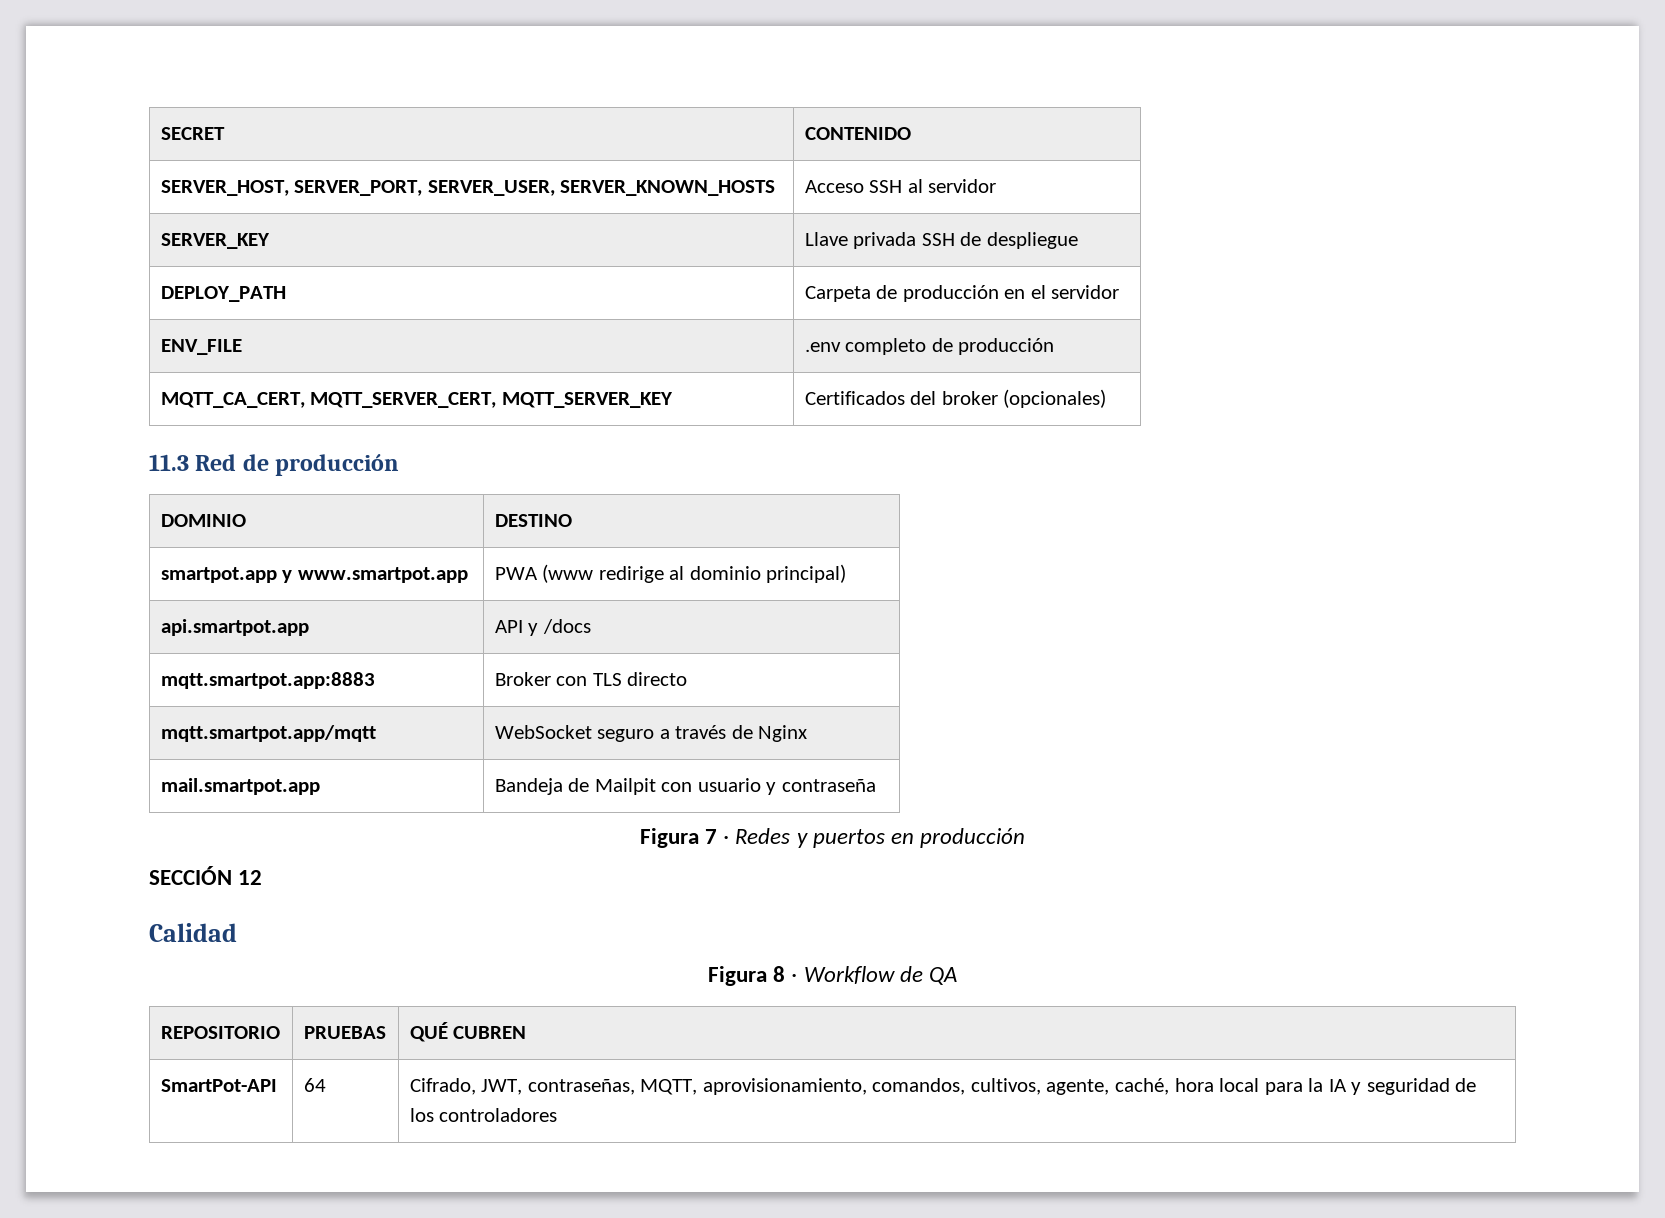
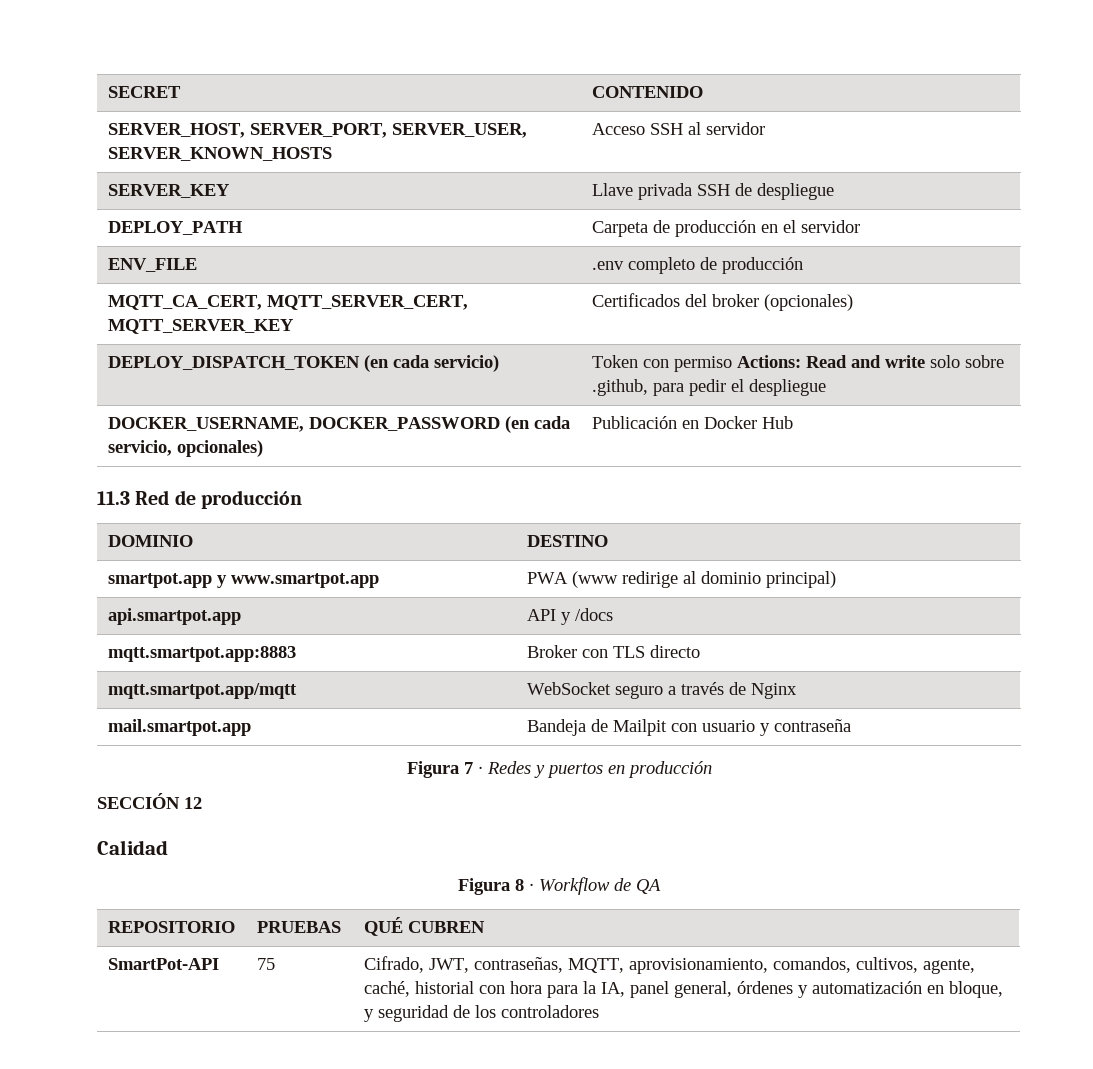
(1107, 398) none -> [107,355,499,372] [591,355,1004,372] [591,379,826,396] [107,416,570,433] [107,440,263,457] [591,416,793,429] // DEPLOY_DISPATCH_TOKEN (en cada servicio) | Token con permiso Actions: Read and write solo sobre .github, para pedir el despliegue // DOCKER_USERNAME, DOCKER_PASSWORD (en cada servicio, opcionales) | Publicación en Docker Hub
[303,1078,326,1092] 64 -> [256,958,275,970] 75
[1174,1078,1347,1095] hora local para la IA -> [414,981,1003,998] historial con hora para la IA, panel general, órdenes y automatización en bloque,

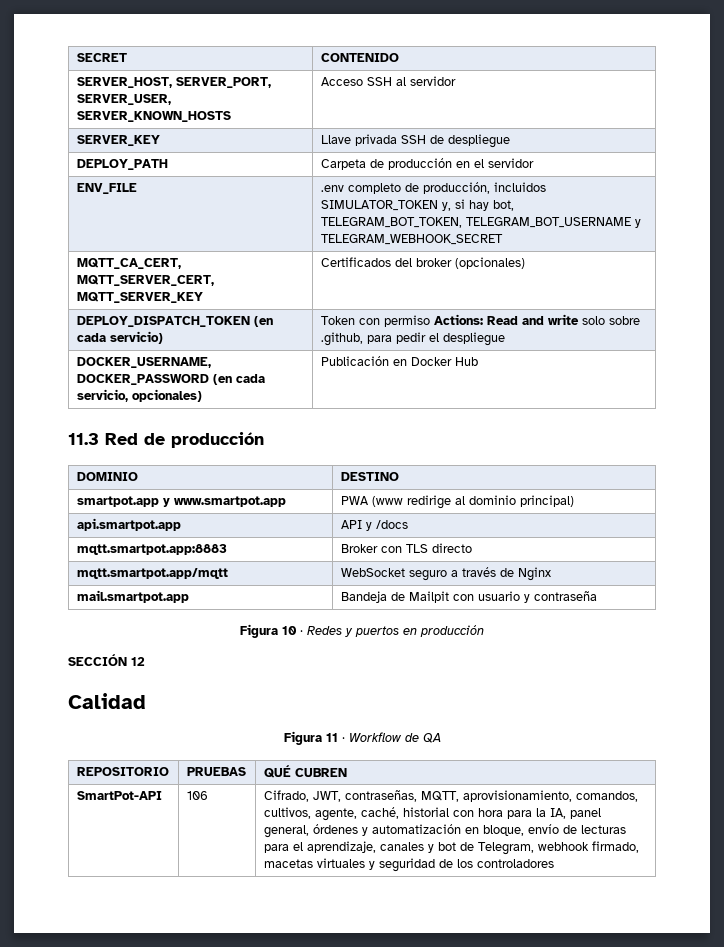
[721,257,803,274] producción -> [422,182,546,194] [320,199,514,211] [320,217,641,228] [320,234,503,245] producción, incluidos SIMULATOR_TOKEN y, si hay bot, TELEGRAM_BOT_TOKEN, TELEGRAM_BOT_USERNAME y TELEGRAM_WEBHOOK_SECRET
[463,762,473,774] 7 -> [282,626,297,635] 10
[515,879,524,891] 8 -> [325,733,338,742] 11
[256,958,275,970] 75 -> [186,791,208,800] 106
(1003, 989) none -> [527,824,626,834] [263,841,639,855] [263,858,365,868] envío de lecturas para el aprendizaje, canales y bot de Telegram, webhook firmado, macetas virtuales

